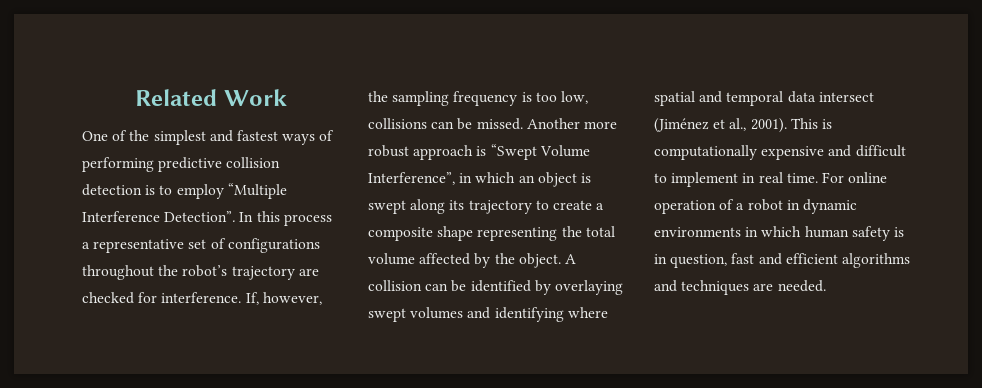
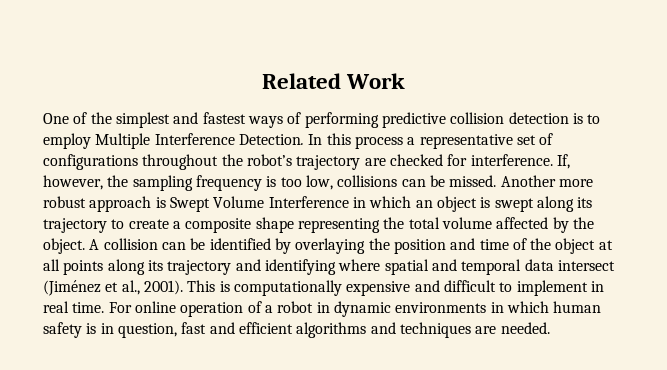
[227,183,287,199] [82,211,236,222] “Multiple Interference Detection”. -> [95,133,304,149] Multiple Interference Detection.
[490,144,590,160] [368,172,455,185] “Swept Volume Interference”, -> [169,196,349,212] Swept Volume Interference
[368,307,464,322] swept volumes -> [368,238,613,254] [43,259,232,275] the position and time of the object at all points along its trajectory

